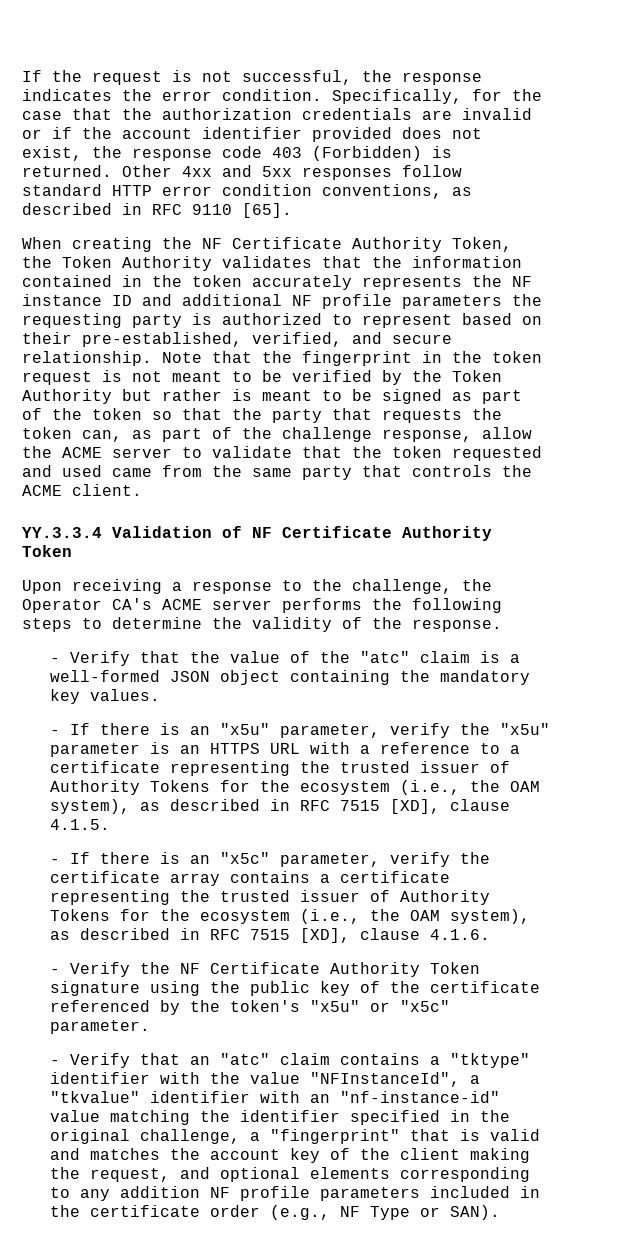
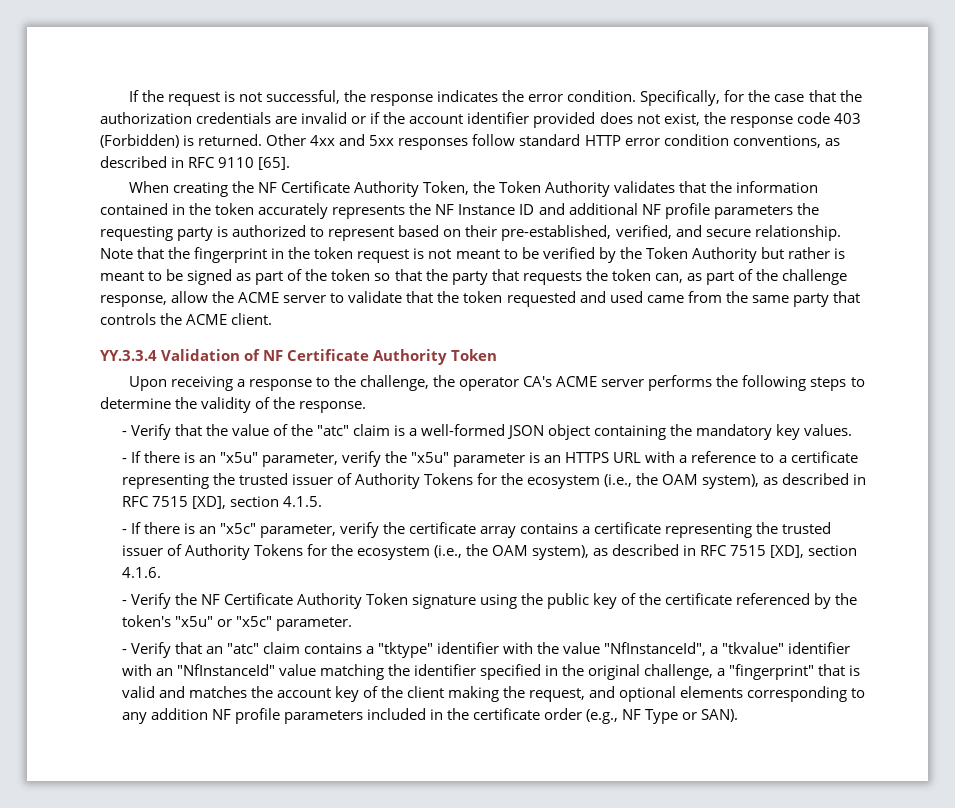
[22,294,102,306] instance -> [458,204,516,215] Instance
[22,599,102,613] Operator -> [459,377,520,391] operator
[449,799,510,811] clause -> [229,496,279,507] section
[359,928,420,940] clause -> [808,545,858,556] section
[309,1072,460,1087] "NFInstanceId", -> [604,642,707,656] "NfInstanceId",
[339,1091,500,1103] "nf-instance-id" -> [176,664,275,676] "NfInstanceId"

